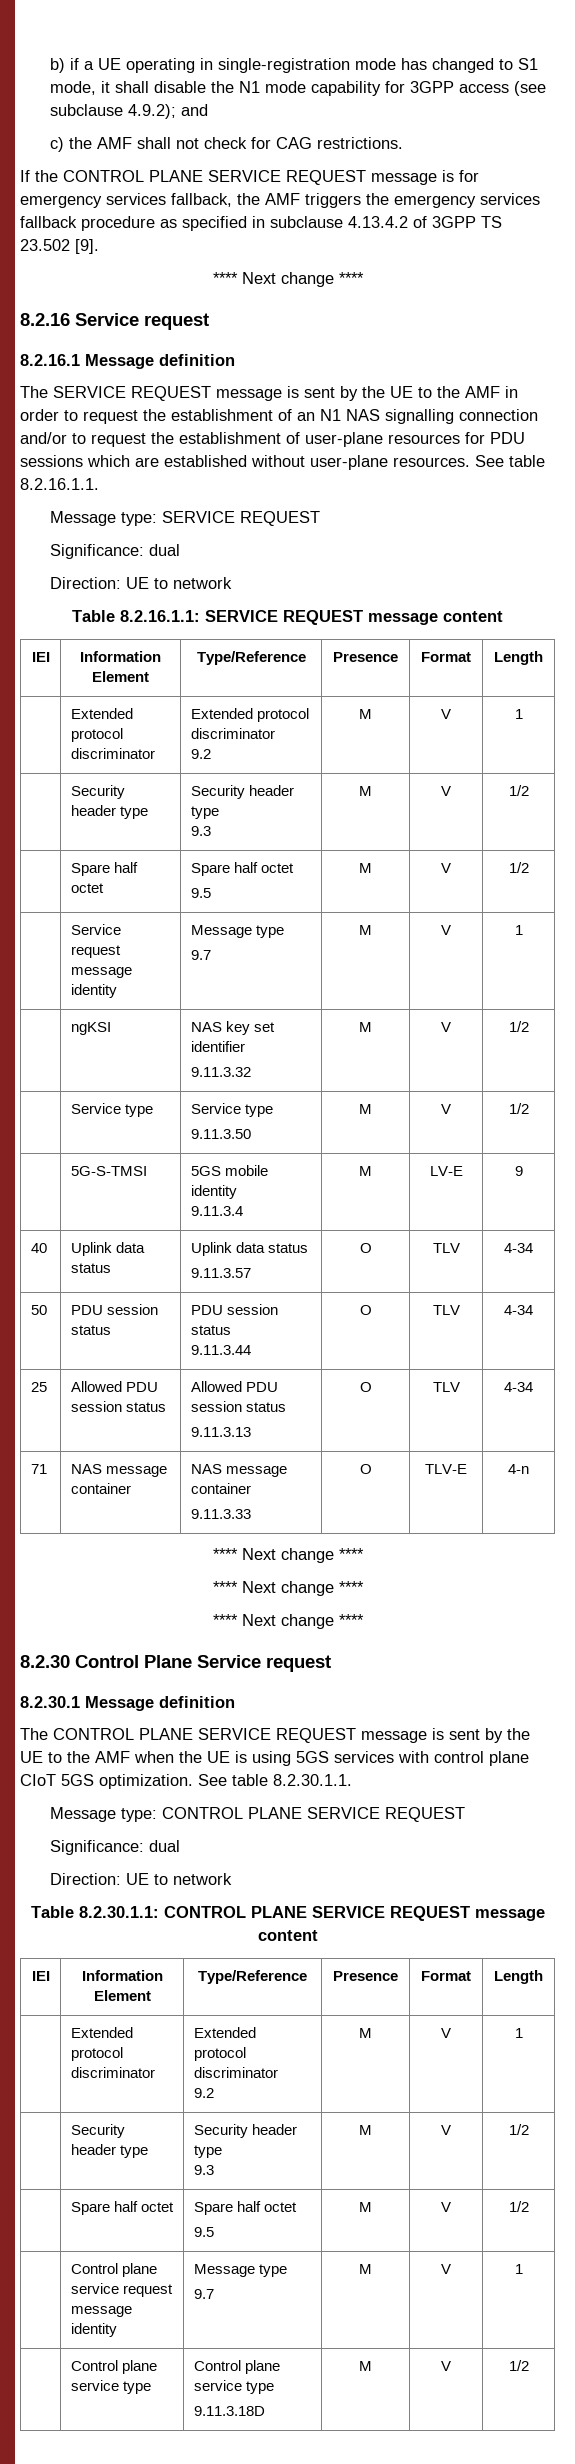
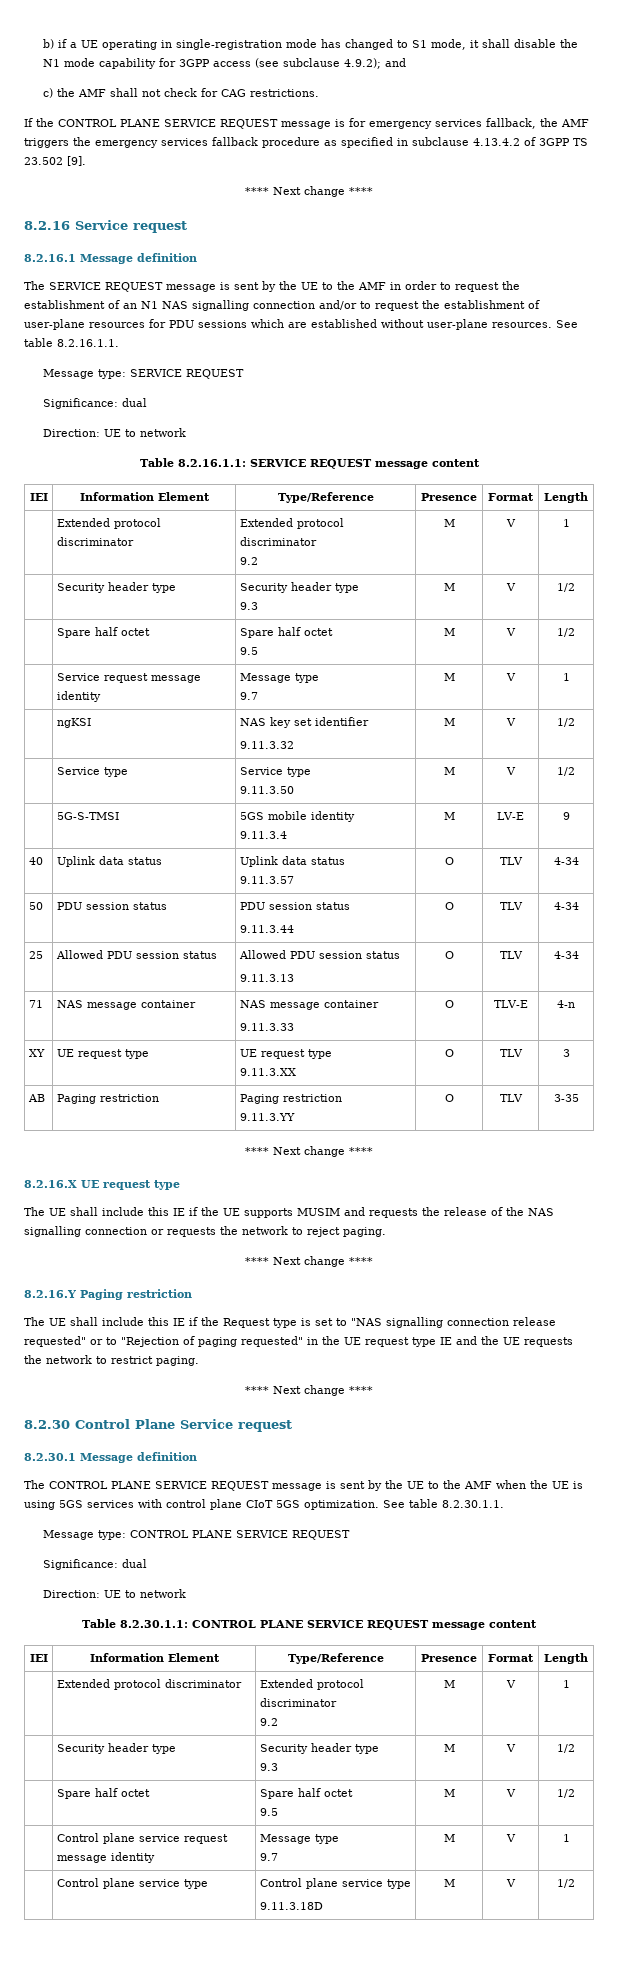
[212,1548,364,1563] [212,1581,364,1596] // **** Next change **** // **** Next change **** -> [28,1049,45,1057] [56,1049,149,1059] [239,1049,332,1059] [239,1068,296,1076] [444,1049,454,1057] [499,1049,523,1057] [562,1049,570,1057] [27,1094,45,1102] [56,1094,159,1104] [239,1094,342,1104] [239,1113,295,1121] [444,1094,454,1102] [499,1094,523,1102] [553,1094,579,1102] [245,1146,373,1157] [24,1180,180,1190] [24,1207,554,1218] [24,1226,386,1237] [245,1256,373,1267] [24,1289,192,1300] [24,1317,556,1328] [24,1336,573,1347] [24,1355,199,1366] // XY | UE request type | UE request type // 9.11.3.XX | O | TLV | 3 // AB | Paging restriction | Paging restriction // 9.11.3.YY | O | TLV | 3-35 // **** Next change **** // 8.2.16.X UE request type // The UE shall include this IE if the UE supports MUSIM and requests the release of the NAS signalling connection or requests the network to reject paging. // **** Next change **** // 8.2.16.Y Paging restriction // The UE shall include this IE if the Request type is set to "NAS signalling connection release requested" or to "Rejection of paging requested" in the UE request type IE and the UE requests the network to restrict paging.

